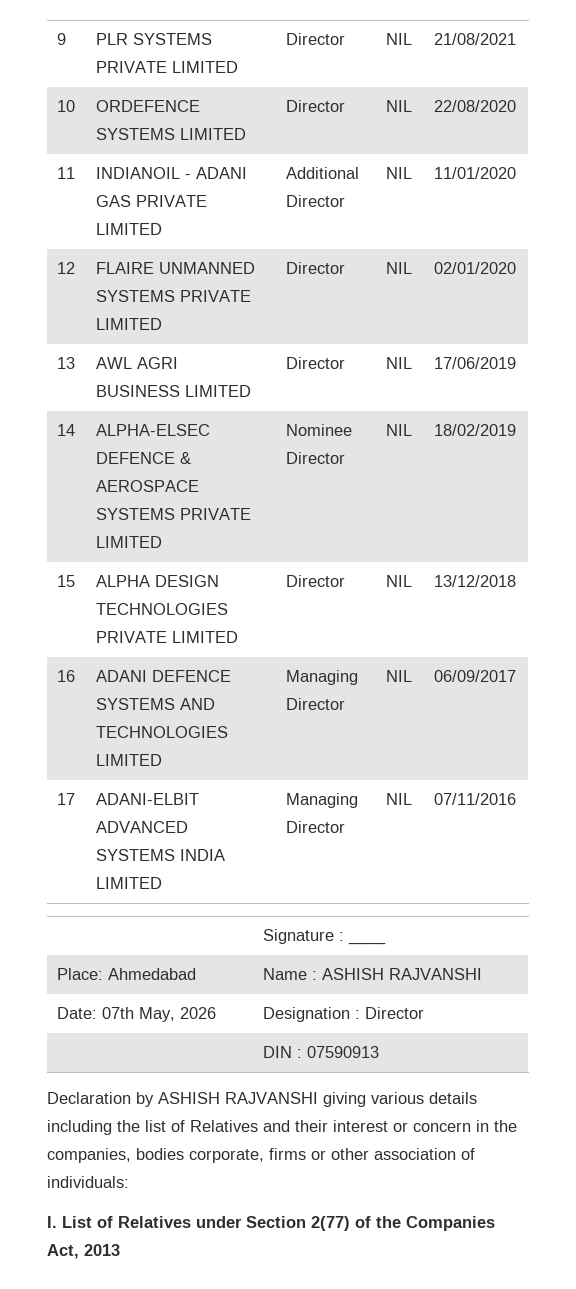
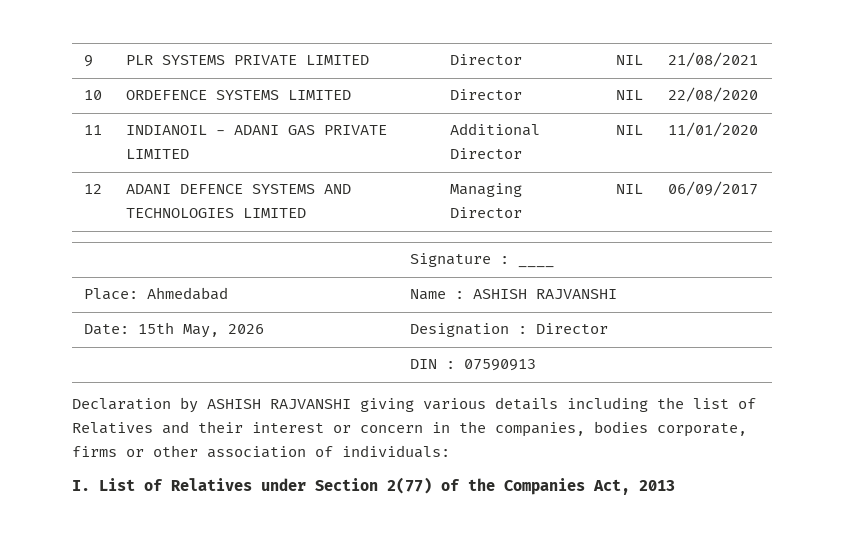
[96,262,256,274] [96,290,252,302] [96,318,163,330] [286,262,346,274] [386,262,413,274] [434,262,517,274] [57,357,76,369] [96,357,179,369] [96,385,252,397] [286,357,346,369] [386,357,413,369] [434,357,517,369] [57,424,76,436] [96,424,211,436] [96,452,192,464] [96,480,200,492] [96,508,252,520] [96,536,163,548] [286,424,353,436] [286,452,346,464] [386,424,413,436] [434,424,517,436] [57,575,76,587] [96,575,220,587] [96,603,229,615] [96,631,239,643] [286,575,346,587] [386,575,413,587] [434,575,517,587] [57,670,76,682] | FLAIRE UNMANNED SYSTEMS PRIVATE LIMITED | Director | NIL | 02/01/2020 // 13 | AWL AGRI BUSINESS LIMITED | Director | NIL | 17/06/2019 // 14 | ALPHA-ELSEC DEFENCE & AEROSPACE SYSTEMS PRIVATE LIMITED | Nominee Director | NIL | 18/02/2019 // 15 | ALPHA DESIGN TECHNOLOGIES PRIVATE LIMITED | Director | NIL | 13/12/2018 // 16 -> (102, 189) none
[57,793,76,805] [96,793,200,805] [96,821,189,833] [96,849,226,861] [96,877,163,889] [286,793,359,808] [286,821,346,833] [386,793,413,805] [434,793,517,805] // 17 | ADANI-ELBIT ADVANCED SYSTEMS INDIA LIMITED | Managing Director | NIL | 07/11/2016 -> (758, 188) none
[102,1007,135,1019] 07th -> [137,322,174,334] 15th

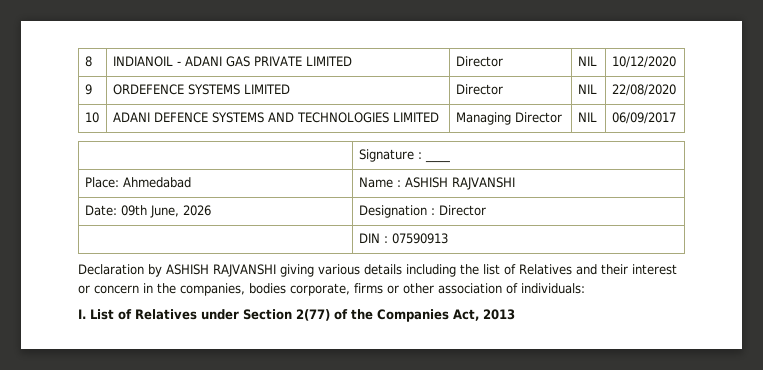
[83,55,93,67] [125,55,225,65] 9 | PLR SYSTEMS -> [84,56,92,67] [112,56,250,67] 8 | INDIANOIL - ADANI GAS
[667,52,758,67] [83,90,102,100] 21/08/2021 // 10 -> [611,56,676,68] [84,84,92,95] 10/12/2020 // 9
[83,125,102,135] [125,125,387,135] [125,149,189,159] [449,123,540,136] [449,148,522,159] [615,125,643,135] [667,122,758,137] [83,184,102,194] 11 | INDIANOIL - ADANI GAS PRIVATE LIMITED | Additional Director | NIL | 11/01/2020 // 12 -> [84,112,99,123] 10
[137,322,219,338] 15th May, -> [120,205,179,218] 09th June,

